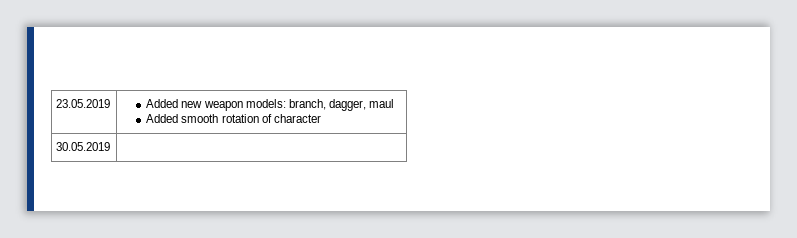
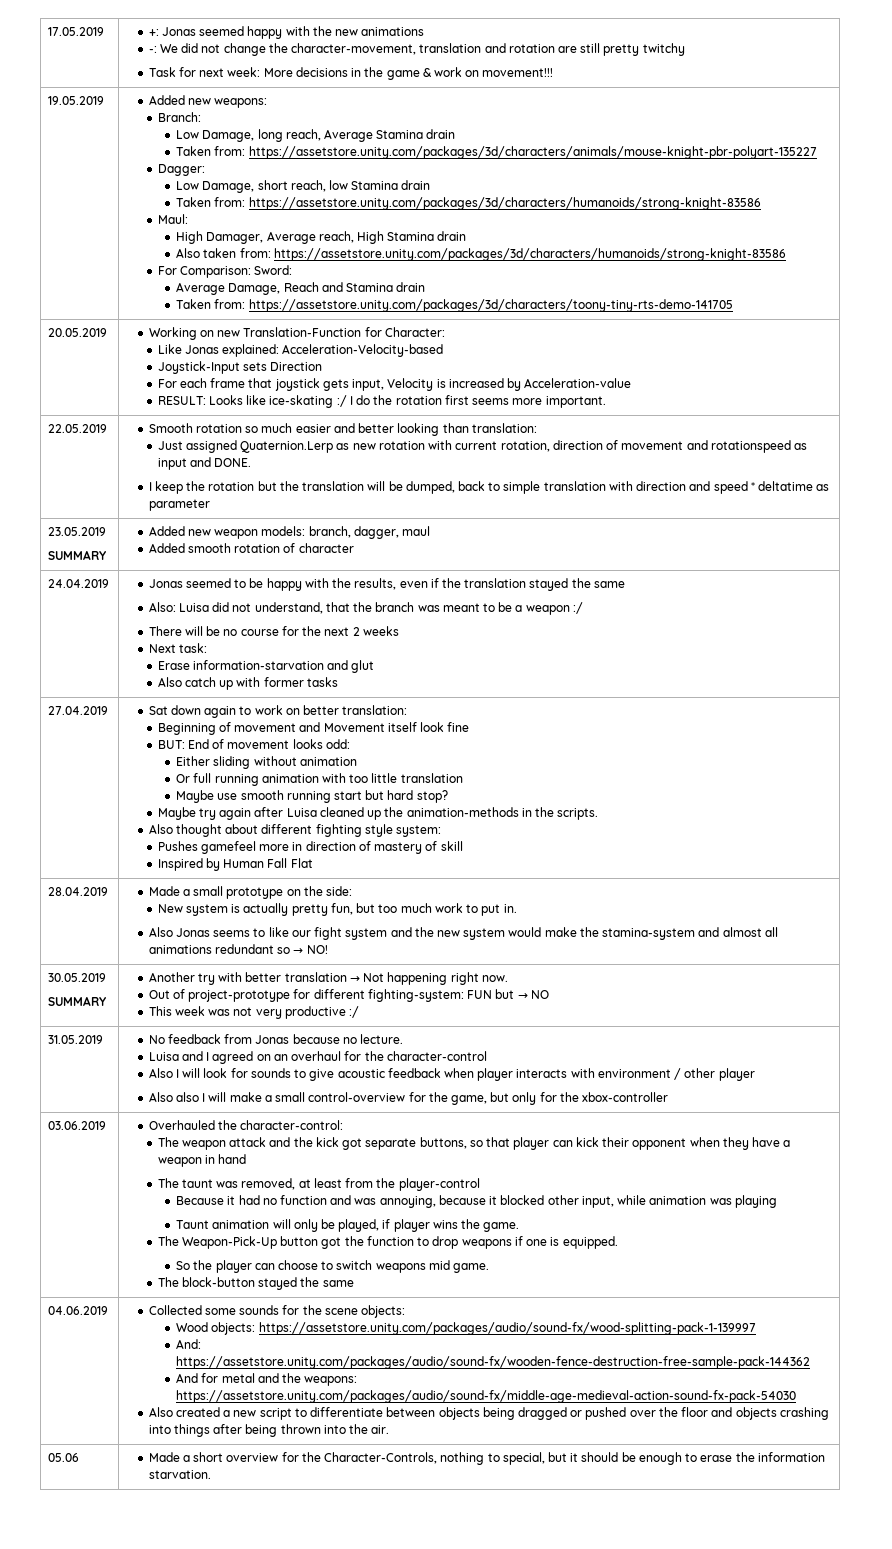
(56, 103) none -> [48,27,105,36] [148,26,425,39] [148,43,685,56] [148,67,554,80] [48,96,105,105] [148,95,268,108] [157,112,201,122] [176,129,456,142] [176,146,817,159] [157,164,205,176] [176,180,431,193] [176,197,761,210] [157,214,188,224] [176,231,467,244] [176,248,786,261] [157,265,293,278] [176,282,426,295] [176,299,733,312] [48,328,108,337] [148,327,445,340] [157,344,444,357] [157,361,323,374] [157,378,632,391] [157,395,606,408] [48,424,108,433] [148,423,537,436] [157,440,808,453] [157,457,252,470] [148,481,830,494] [148,499,210,511] 17.05.2019 | +: Jonas seemed happy with the new animations // -: We did not change the character-movement, translation and rotation are still pretty twitchy // Task for next week: More decisions in the game & work on movement!!! // 19.05.2019 | Added new weapons: // Branch: // Low Damage, long reach, Average Stamina drain // Taken from: https://assetstore.unity.com/packages/3d/characters/animals/mouse-knight-pbr-polyart-135227 // Dagger: // Low Damage, short reach, low Stamina drain // Taken from: https://assetstore.unity.com/packages/3d/characters/humanoids/strong-knight-83586 // Maul: // High Damager, Average reach, High Stamina drain // Also taken from: https://assetstore.unity.com/packages/3d/characters/humanoids/strong-knight-83586 // For Comparison: Sword: // Average Damage, Reach and Stamina drain // Taken from: https://assetstore.unity.com/packages/3d/characters/toony-tiny-rts-demo-141705 // 20.05.2019 | Working on new Translation-Function for Character: // Like Jonas explained: Acceleration-Velocity-based // Joystick-Input sets Direction // For each frame that joystick gets input, Velocity is increased by Acceleration-value // RESULT: Looks like ice-skating :/ I do the rotation first seems more important. // 22.05.2019 | Smooth rotation so much easier and better looking than translation: // Just assigned Quaternion.Lerp as new rotation with current rotation, direction of movement and rotationspeed as input and DONE. // I keep the rotation but the translation will be dumped, back to simple translation with direction and speed * deltatime as parameter //
(111, 103) none -> [48,550,107,560] // SUMMARY
[56,142,111,151] 30.05.2019 | -> [48,579,110,588] [148,578,625,591] [148,602,583,615] [148,626,399,636] [148,643,207,653] [157,660,375,673] [157,677,338,690] [48,706,109,715] [148,705,408,718] [157,722,470,735] [157,739,350,749] [176,756,357,769] [176,773,463,786] [176,790,448,803] [157,807,599,820] [148,824,442,837] [157,841,463,854] [157,858,313,871] [48,887,109,896] [148,886,353,899] [157,903,517,916] [148,927,778,940] [148,944,328,954] [48,973,107,982] [48,996,107,1006] [148,972,508,985] [148,989,549,1002] [148,1006,360,1019] [48,1035,104,1044] [148,1034,404,1044] [148,1051,487,1064] [148,1068,755,1081] [148,1092,669,1105] [48,1121,107,1130] [148,1120,344,1130] [157,1137,791,1150] [157,1154,247,1167] [157,1178,480,1191] [176,1195,777,1208] [176,1219,520,1232] [157,1236,618,1249] [176,1260,490,1273] [157,1277,354,1290] [48,1306,109,1315] [148,1305,406,1318] [176,1322,756,1335] [176,1339,202,1349] [176,1356,811,1369] [176,1373,358,1386] [176,1390,797,1403] [148,1407,829,1420] [148,1424,390,1437] [48,1453,80,1462] [148,1452,825,1465] [148,1470,211,1479] 24.04.2019 | Jonas seemed to be happy with the results, even if the translation stayed the same // Also: Luisa did not understand, that the branch was meant to be a weapon :/ // There will be no course for the next 2 weeks // Next task: // Erase information-starvation and glut // Also catch up with former tasks // 27.04.2019 | Sat down again to work on better translation: // Beginning of movement and Movement itself look fine // BUT: End of movement looks odd: // Either sliding without animation // Or full running animation with too little translation // Maybe use smooth running start but hard stop? // Maybe try again after Luisa cleaned up the animation-methods in the scripts. // Also thought about different fighting style system: // Pushes gamefeel more in direction of mastery of skill // Inspired by Human Fall Flat // 28.04.2019 | Made a small prototype on the side: // New system is actually pretty fun, but too much work to put in. // Also Jonas seems to like our fight system and the new system would make the stamina-system and almost all animations redundant so → NO! // 30.05.2019 // SUMMARY | Another try with better translation → Not happening right now. // Out of project-prototype for different fighting-system: FUN but → NO // This week was not very productive :/ // 31.05.2019 | No feedback from Jonas because no lecture. // Luisa and I agreed on an overhaul for the character-control // Also I will look for sounds to give acoustic feedback when player interacts with environment / other player // Also also I will make a small control-overview for the game, but only for the xbox-controller // 03.06.2019 | Overhauled the character-control: // The weapon attack and the kick got separate buttons, so that player can kick their opponent when they have a weapon in hand // The taunt was removed, at least from the player-control // Because it had no function and was annoying, because it blocked other input, while animation was playing // Taunt animation will only be played, if player wins the game. // The Weapon-Pick-Up button got the function to drop weapons if one is equipped. // So the player can choose to switch weapons mid game. // The block-button stayed the same // 04.06.2019 | Collected some sounds for the scene objects: // Wood objects: https://assetstore.unity.com/packages/audio/sound-fx/wood-splitting-pack-1-139997 // And: https://assetstore.unity.com/packages/audio/sound-fx/wooden-fence-destruction-free-sample-pack-144362 // And for metal and the weapons: https://assetstore.unity.com/packages/audio/sound-fx/middle-age-medieval-action-sound-fx-pack-54030 // Also created a new script to differentiate between objects being dragged or pushed over the floor and objects crashing into things after being thrown into the air. // 05.06 | Made a short overview for the Character-Controls, nothing to special, but it should be enough to erase the information starvation.

